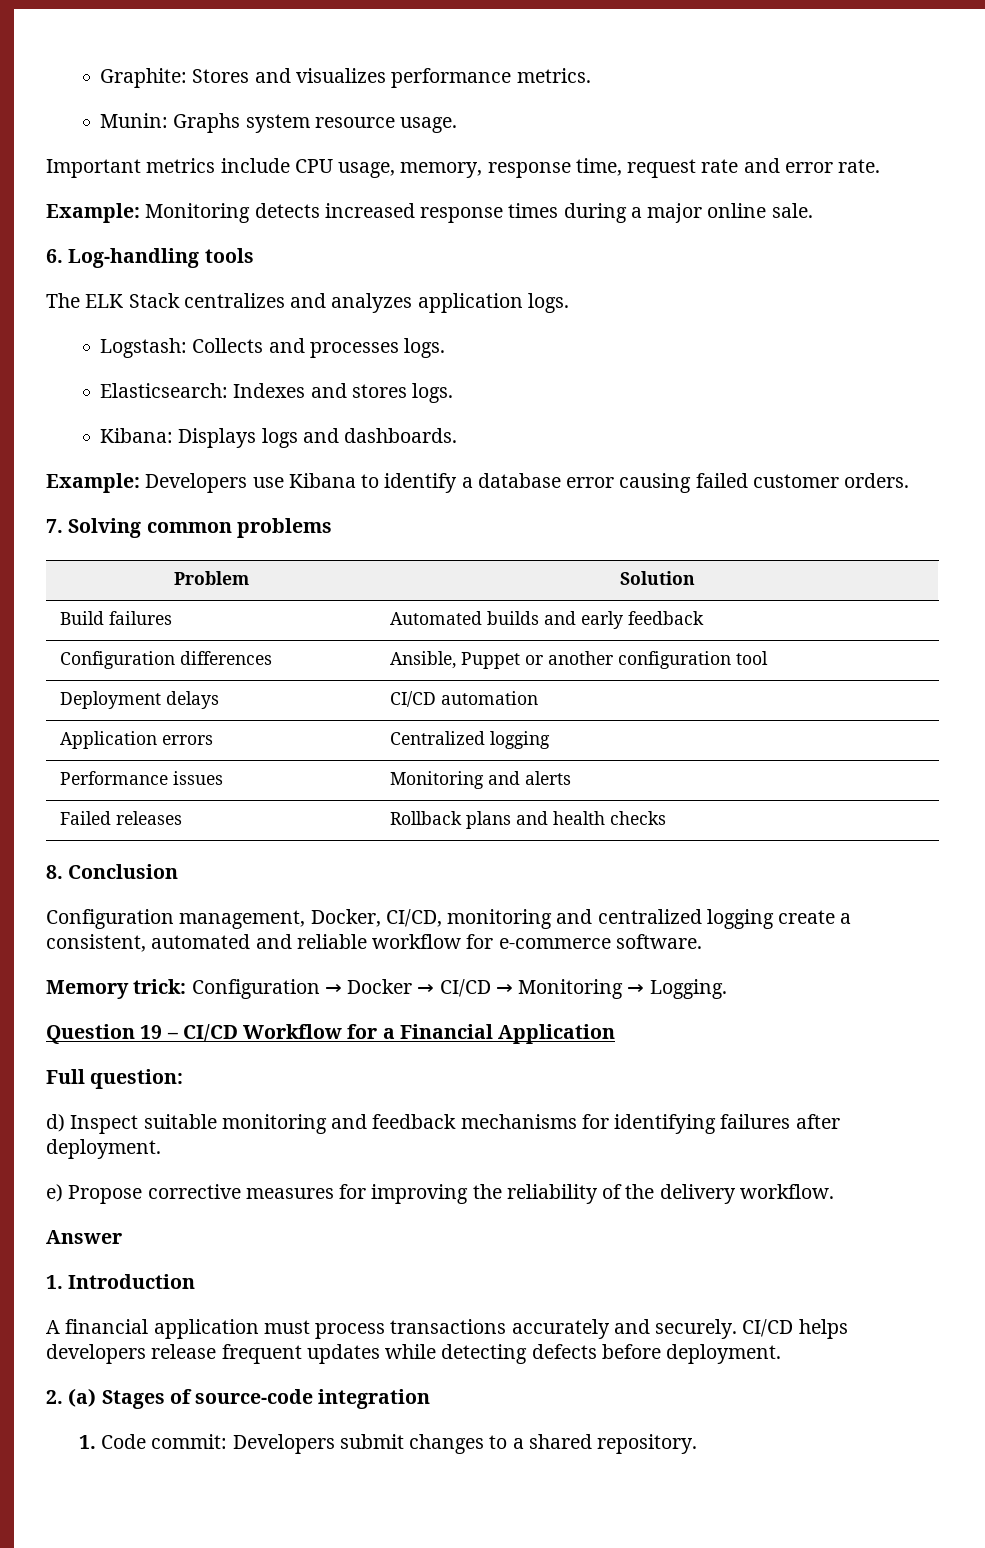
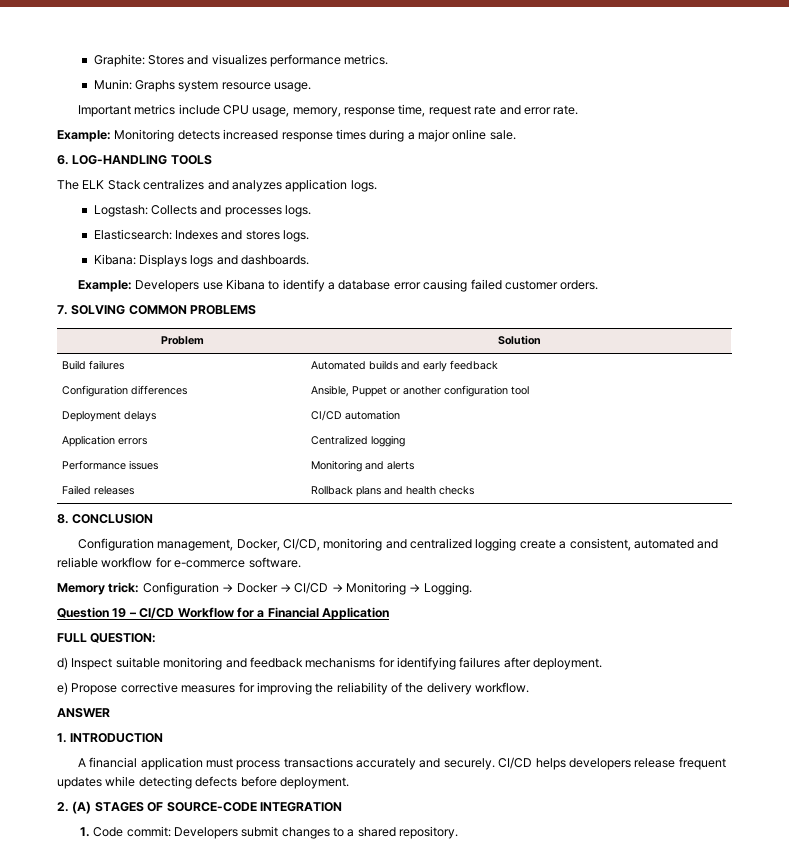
[68,248,254,268] Log-handling tools -> [72,155,212,165] LOG-HANDLING TOOLS
[68,518,332,538] Solving common problems -> [71,305,257,315] SOLVING COMMON PROBLEMS
[68,864,179,879] Conclusion -> [72,514,154,524] CONCLUSION
[46,1069,184,1089] Full question: -> [57,633,157,643] FULL QUESTION:
[46,1230,122,1244] [46,1274,196,1289] Answer // 1. Introduction -> [57,708,110,718] [57,733,164,743] ANSWER // 1. INTRODUCTION
[68,1388,431,1409] (a) Stages of source-code integration -> [72,801,342,814] (A) STAGES OF SOURCE-CODE INTEGRATION

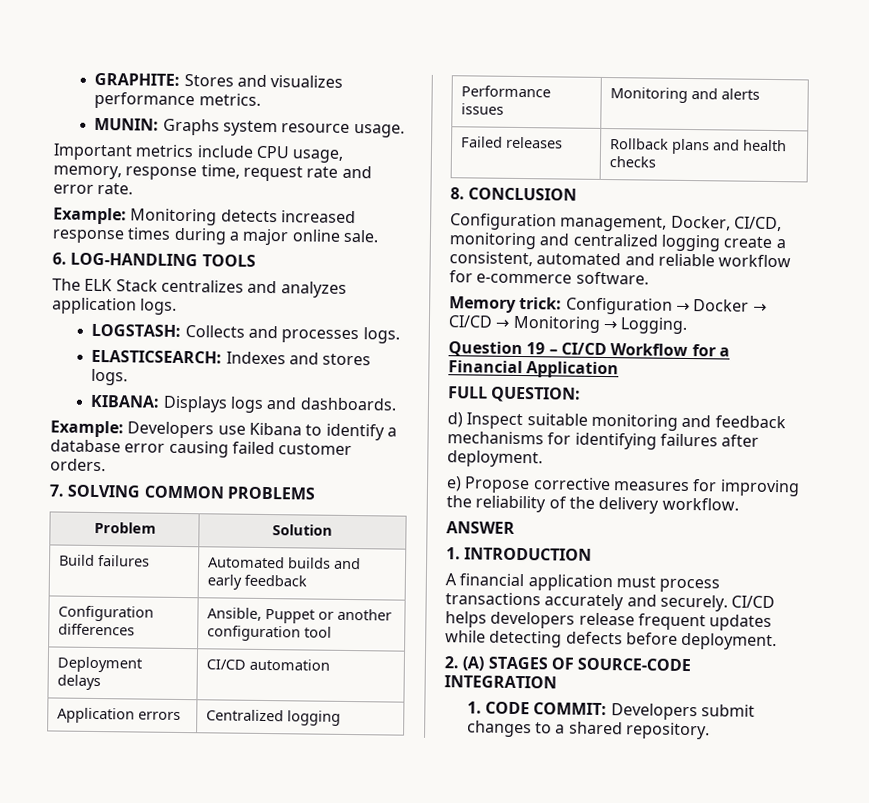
[93,54,145,67] Graphite: -> [94,72,181,86] GRAPHITE:
[93,79,132,90] Munin: -> [94,117,160,131] MUNIN:
[93,205,148,217] Logstash: -> [91,323,182,337] LOGSTASH:
[93,229,172,240] Elasticsearch: -> [91,349,223,364] ELASTICSEARCH:
[93,254,136,265] Kibana: -> [90,394,161,408] KIBANA:
[93,826,171,837] Code commit: -> [484,701,608,716] CODE COMMIT:

